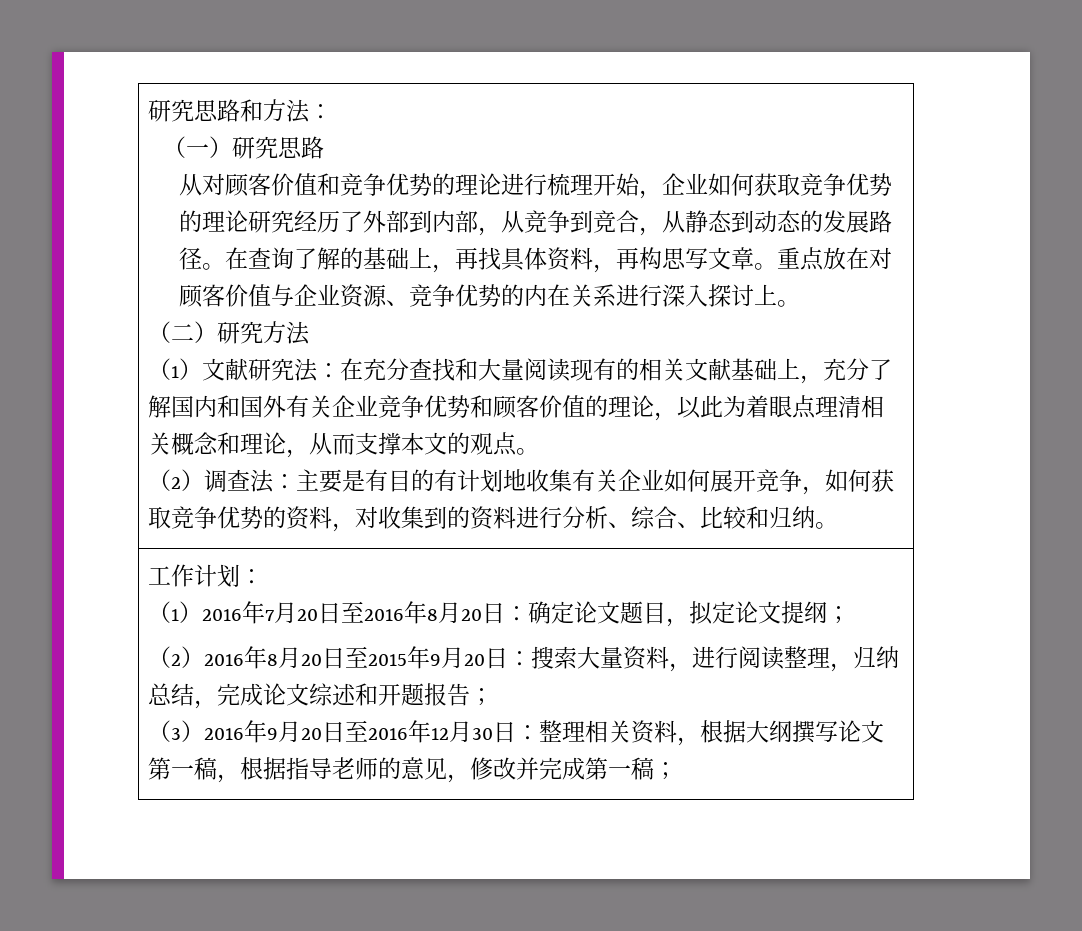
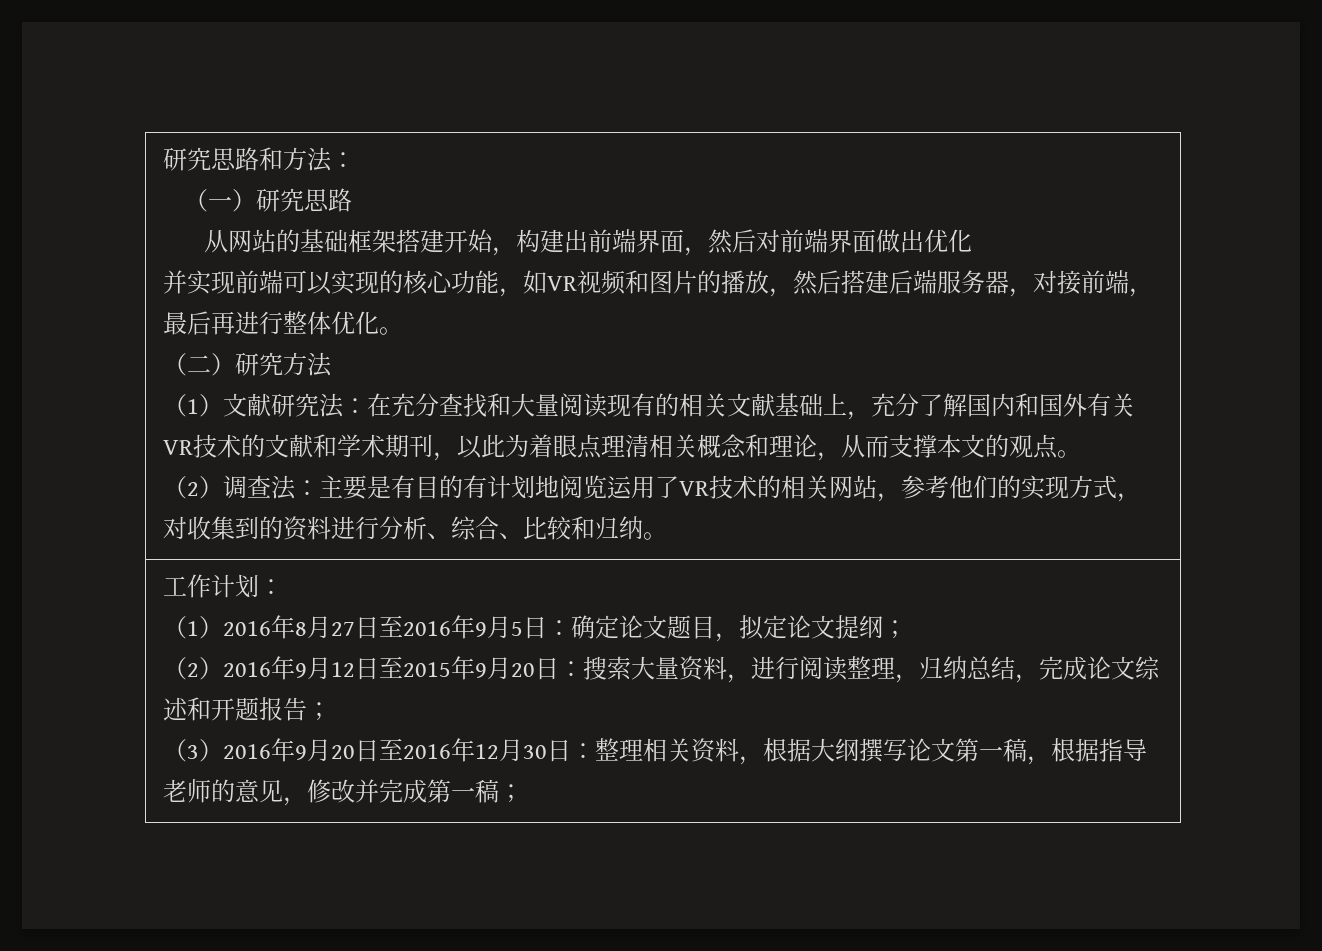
[201,173,892,199] [178,210,892,236] [178,247,892,273] [178,284,777,308] 对顾客价值和竞争优势的理论进行梳理开始，企业如何获取竞争优势的理论研究经历了外部到内部，从竞争到竞合，从静态到动态的发展路径。在查询了解的基础上，再找具体资料，再构思写文章。重点放在对顾客价值与企业资源、竞争优势的内在关系进行深入探讨上 -> [228,229,973,256] [163,270,1154,297] [163,311,380,335] 网站的基础框架搭建开始，构建出前端界面，然后对前端界面做出优化 // 并实现前端可以实现的核心功能，如VR视频和图片的播放，然后搭建后端服务器，对接前端，最后再进行整体优化
[332,395,655,419] 企业竞争优势和顾客价值的理论 -> [163,434,434,458] VR技术的文献和学术期刊
[526,469,895,495] [148,506,333,530] 收集有关企业如何展开竞争，如何获取竞争优势的资料 -> [559,475,1118,502] 阅览运用了VR技术的相关网站，参考他们的实现方式
[265,601,483,624] 7月20日至2016年8月20 -> [295,615,524,639] 8月27日至2016年9月5
[267,647,323,668] 8月20 -> [295,657,356,680] 9月12

